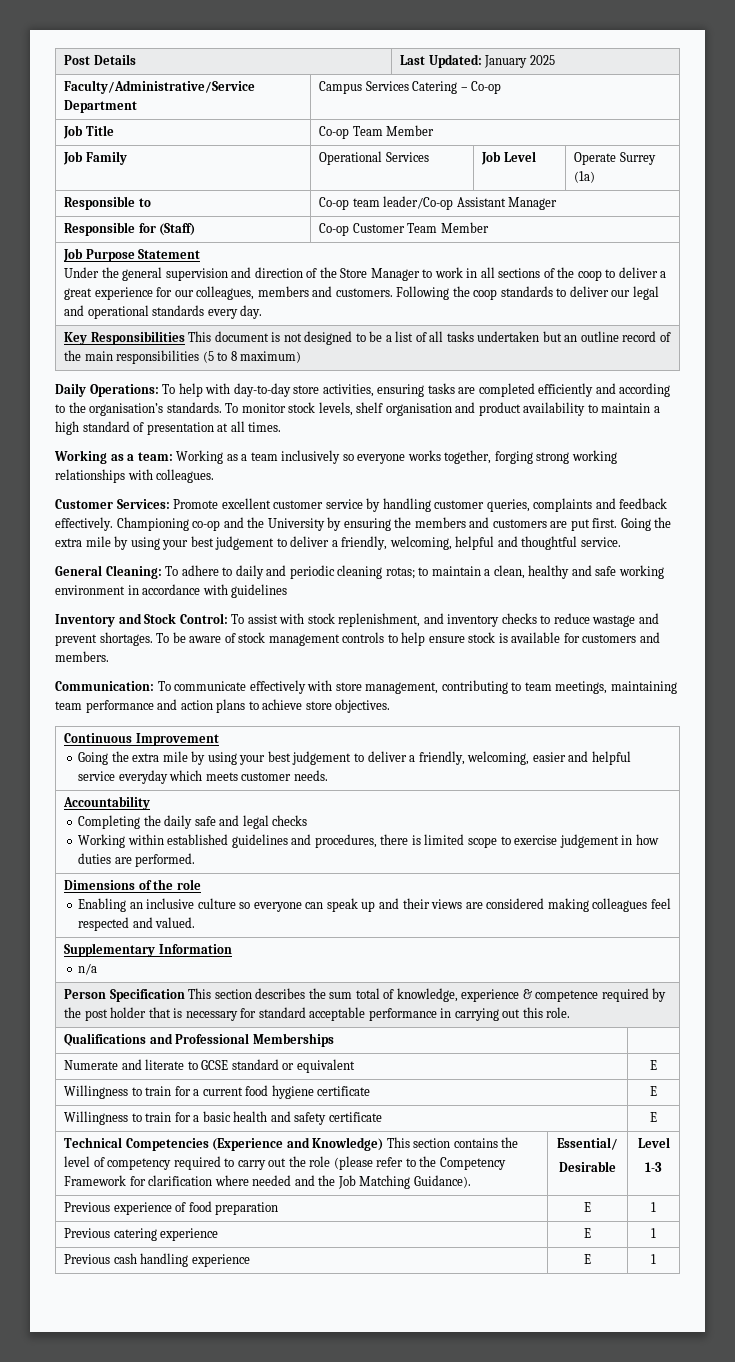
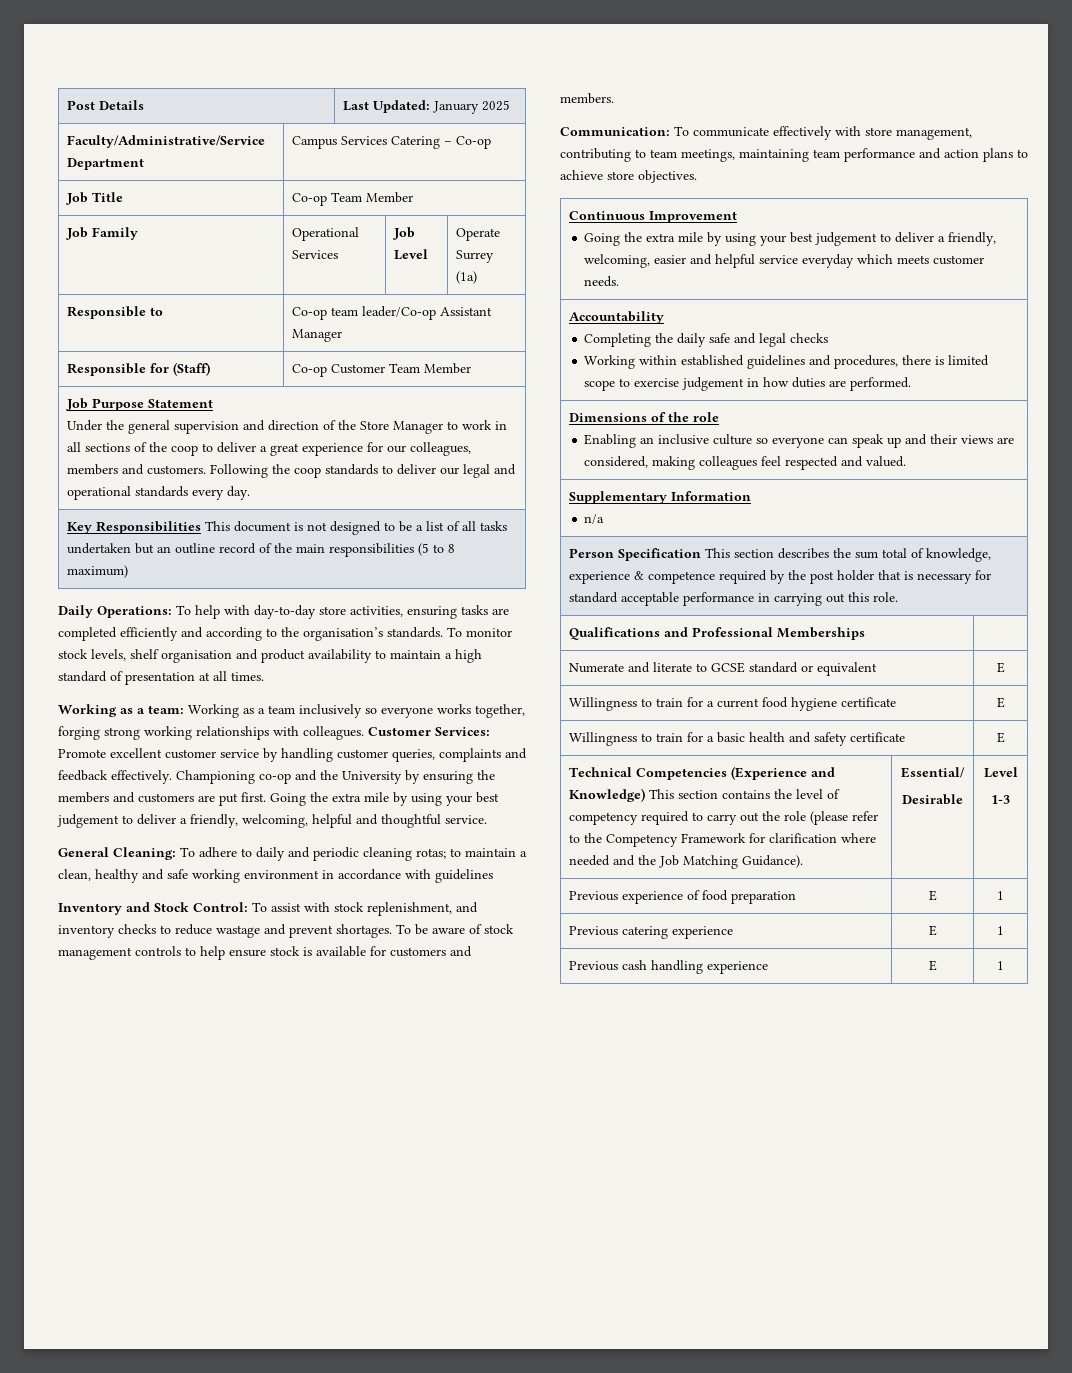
(215, 476) // -> (364, 733) none
[486,898,545,909] considered -> [584,456,649,468] considered,

